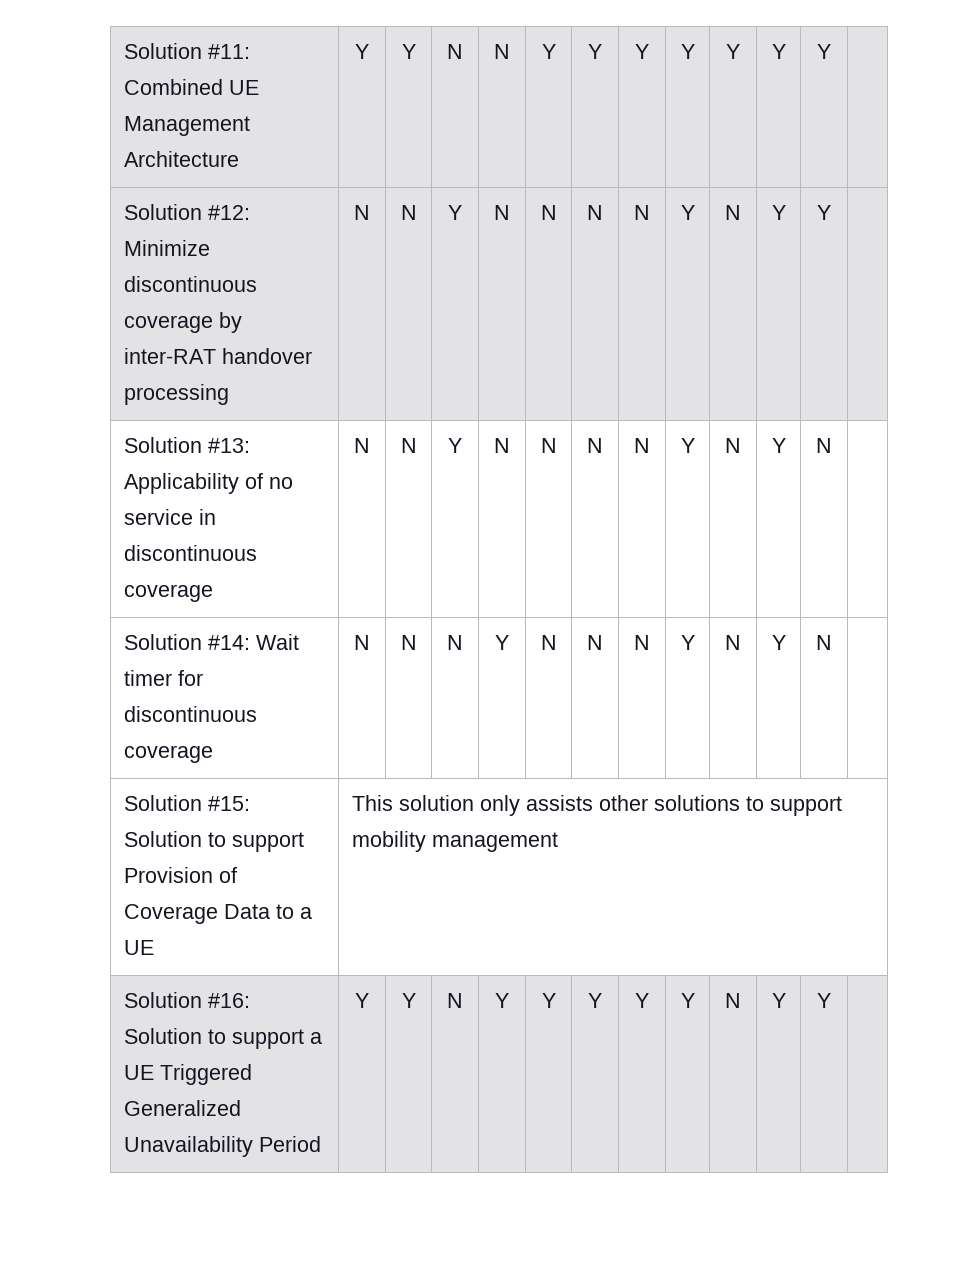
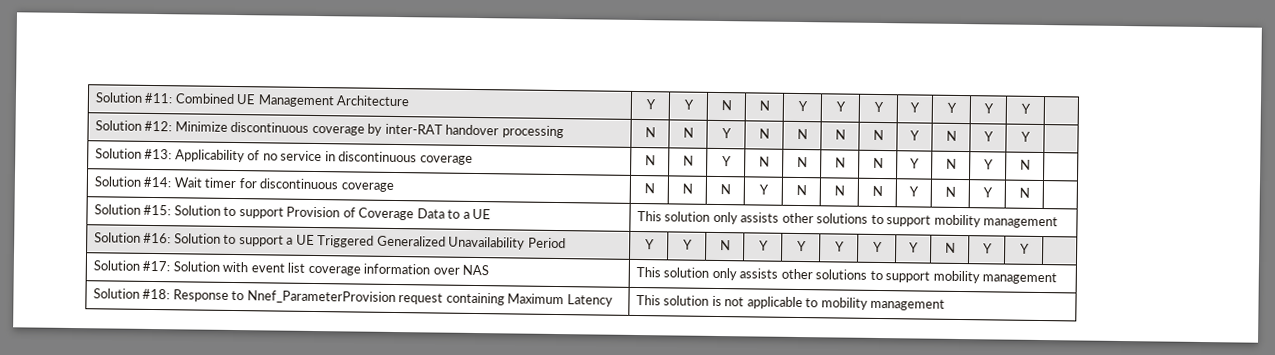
(831, 1000) none -> [92,260,490,276] [635,266,1058,285] [92,288,613,307] [635,294,946,311] // Solution #17: Solution with event list coverage information over NAS | This solution only assists other solutions to support mobility management // Solution #18: Response to Nnef_ParameterProvision request containing Maximum Latency | This solution is not applicable to mobility management

